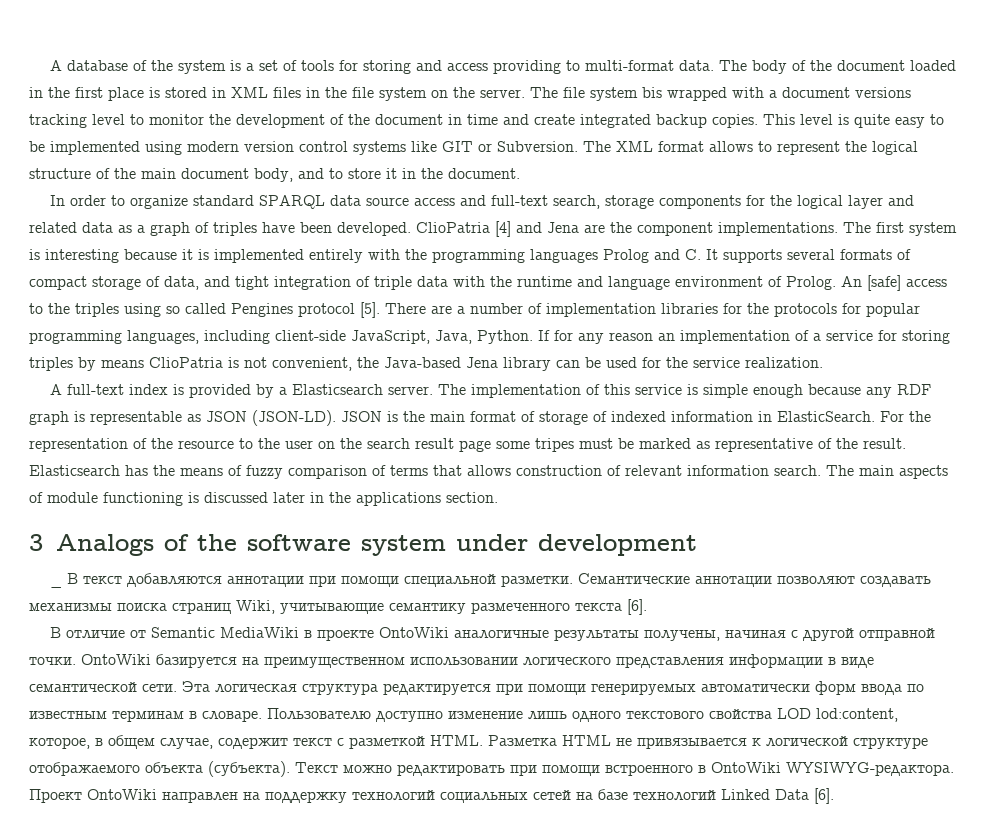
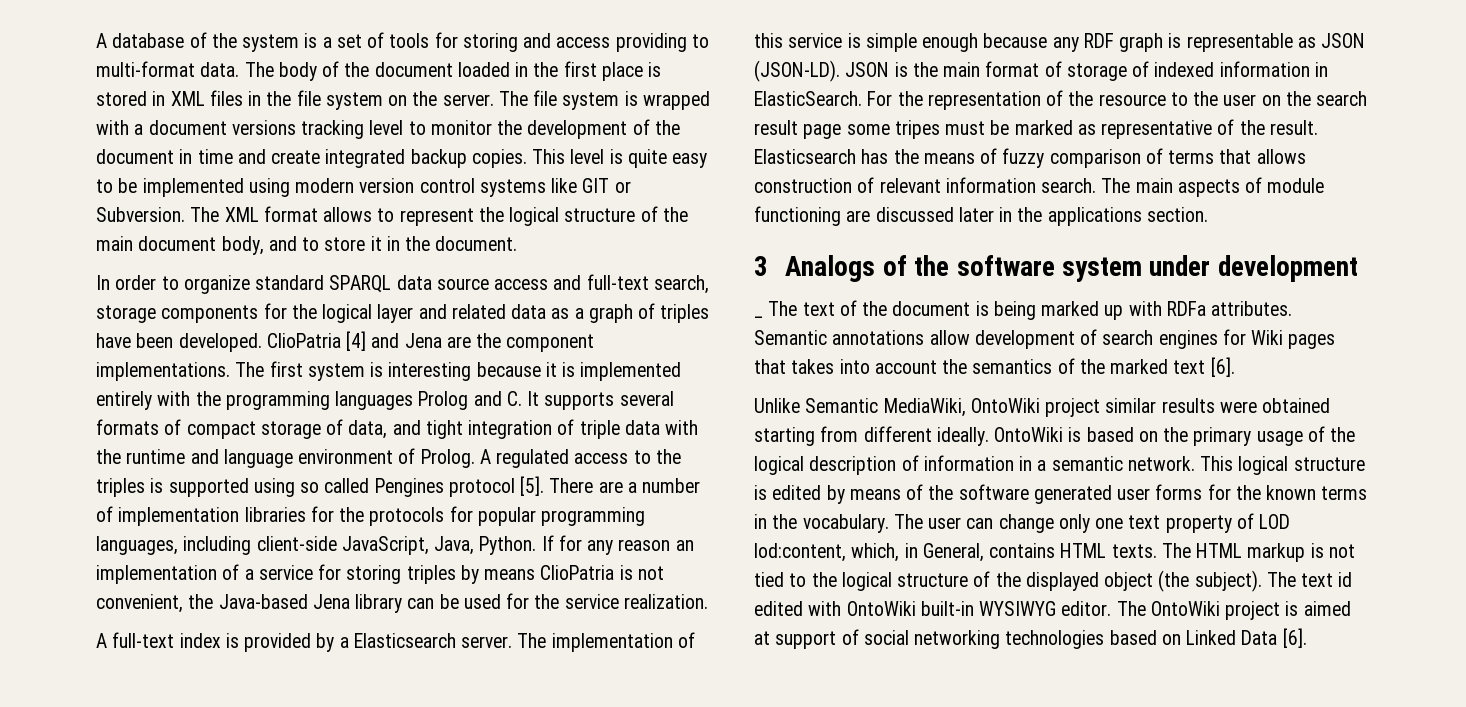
[642,87,662,98] bis -> [624,91,638,106] is
[841,275,901,291] An [safe] -> [479,449,570,468] A regulated
(119, 310) none -> [150,478,249,497] is supported
[188,492,199,503] is -> [846,210,871,222] are
[66,573,931,587] [29,599,647,615] [49,627,935,641] [29,654,874,668] [29,681,924,695] [29,708,898,722] [29,735,928,749] [29,761,954,777] [29,789,716,803] В текст добавляются аннотации при помощи специальной разметки. Семантические аннотации позволяют создавать механизмы поиска страниц Wiki, учитывающие семантику размеченного текста [6]. // В отличие от Semantic MediaWiki в проекте OntoWiki аналогичные результаты получены, начиная с другой отправной точки. OntoWiki базируется на преимущественном использовании логического представления информации в виде семантической сети. Эта логическая структура редактируется при помощи генерируемых автоматически форм ввода по известным терминам в словаре. Пользователю доступно изменение лишь одного текстового свойства LOD lod:content, которое, в общем случае, содержит текст с разметкой HTML. Разметка HTML не привязывается к логической структуре отображаемого объекта (субъекта). Текст можно редактировать при помощи встроенного в OntoWiki WYSIWYG-редактора. Проект OntoWiki направлен на поддержку технологий социальных сетей на базе технологий -> [768,300,1293,320] [754,329,1336,349] [754,357,1235,377] [754,398,1331,417] [754,426,1356,446] [754,455,1365,475] [754,484,1368,504] [754,513,1291,533] [754,543,1355,562] [754,570,1353,592] [754,601,1351,620] [754,629,1181,649] The text of the document is being marked up with RDFa attributes. Semantic annotations allow development of search engines for Wiki pages that takes into account the semantics of the marked text [6]. // Unlike Semantic MediaWiki, OntoWiki project similar results were obtained starting from different ideally. OntoWiki is based on the primary usage of the logical description of information in a semantic network. This logical structure is edited by means of the software generated user forms for the known terms in the vocabulary. The user can change only one text property of LOD lod:content, which, in General, contains HTML texts. The HTML markup is not tied to the logical structure of the displayed object (the subject). The text id edited with OntoWiki built-in WYSIWYG editor. The OntoWiki project is aimed at support of social networking technologies based on

